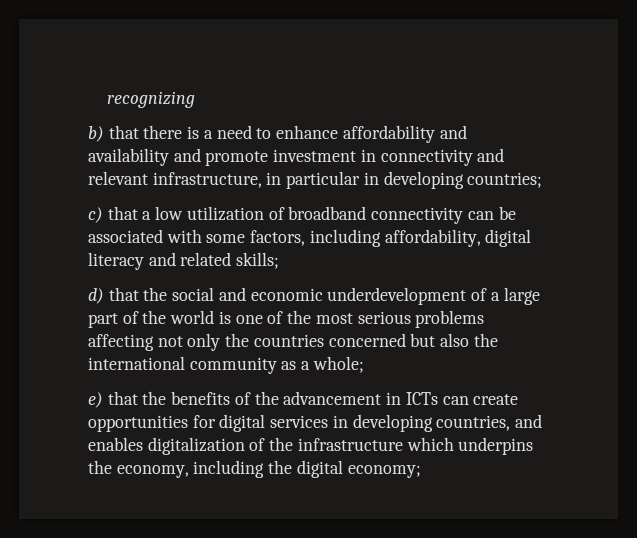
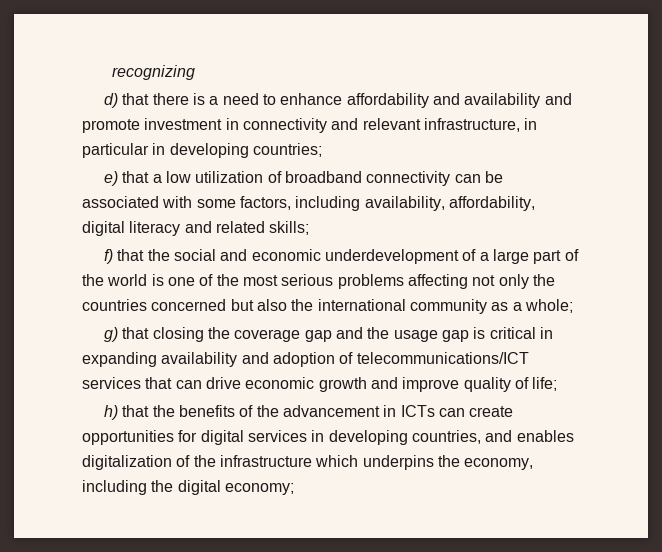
[88,126,104,142] b) -> [104,93,119,108] d)
[88,207,103,223] c) -> [104,171,119,186] e)
(381, 238) none -> [364,196,445,211] availability,
[88,288,104,304] d) -> [104,249,114,264] f)
[88,392,103,408] e) -> [104,327,553,342] [82,352,529,367] [82,377,558,392] [104,405,119,420] g) that closing the coverage gap and the usage gap is critical in expanding availability and adoption of telecommunications/ICT services that can drive economic growth and improve quality of life; // h)

